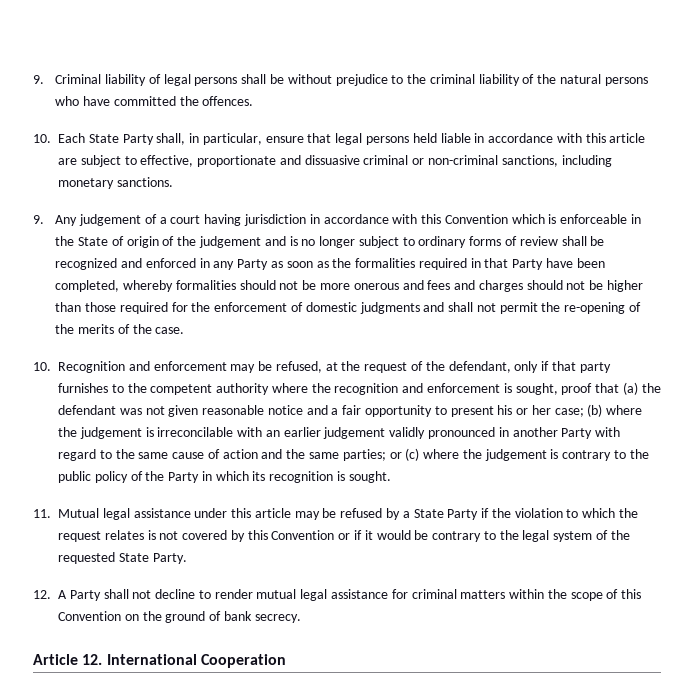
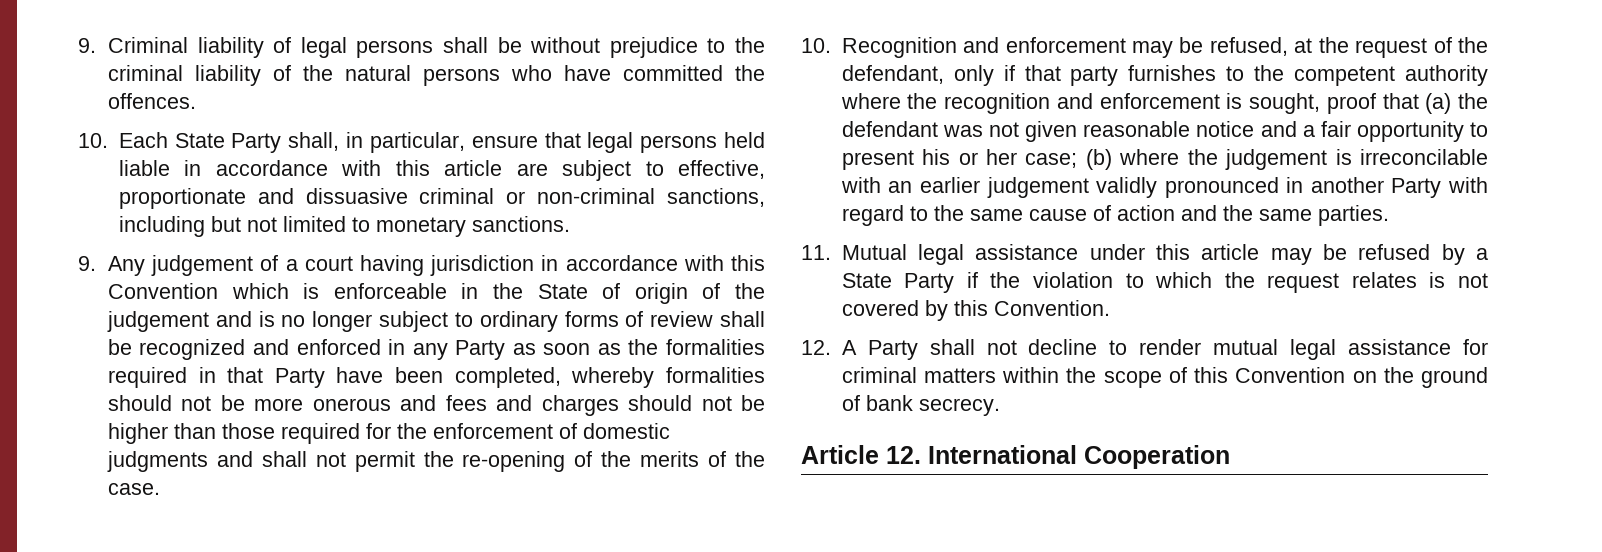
(612, 161) none -> [210,216,370,232] but not limited to
[342,448,649,461] [58,471,391,483] parties; or (c) where the judgement is contrary to the public policy of the Party in which its recognition is sought. -> [1317,205,1389,226] parties.
[271,530,630,542] [58,552,187,564] Convention or if it would be contrary to the legal system of the requested State Party. -> [993,300,1110,316] Convention.

